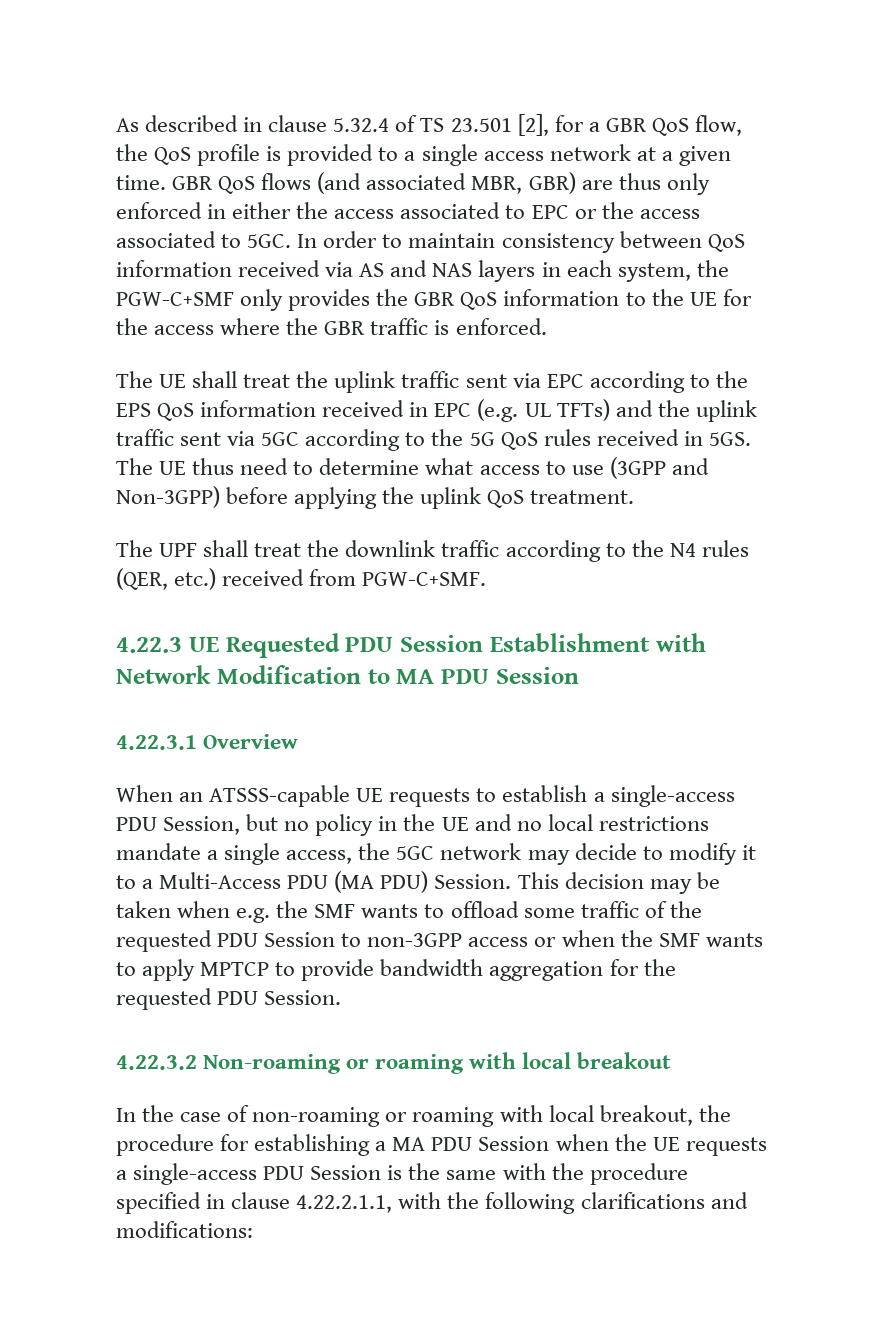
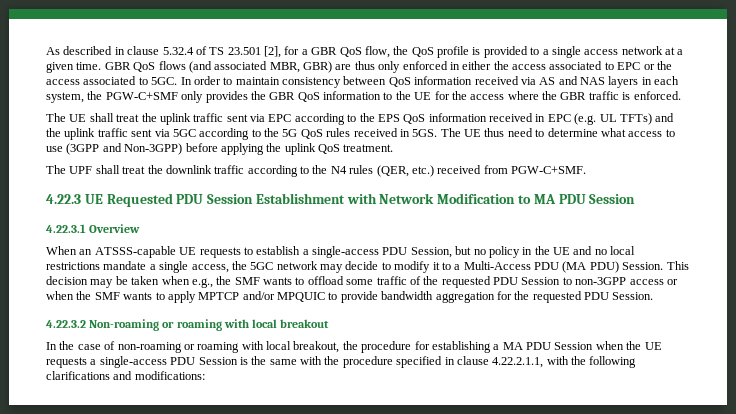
[236,908,271,923] e.g. -> [191,278,213,288] e.g.,
(270, 969) none -> [242,291,325,302] and/or MPQUIC

